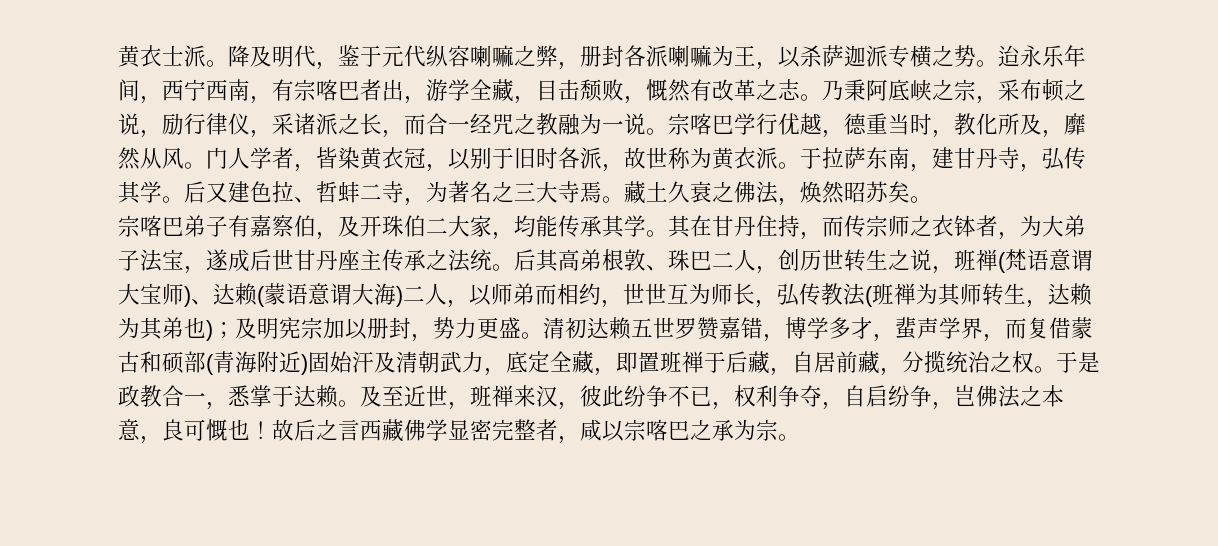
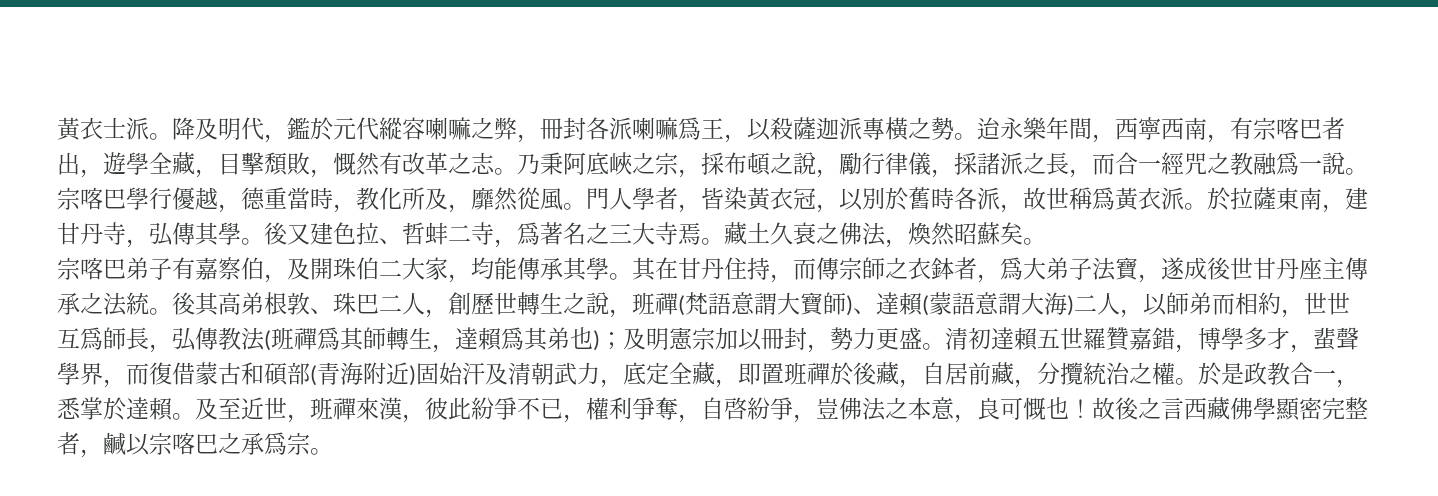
[118,45,141,68] 黄 -> [57,117,82,141] 黃
[338,45,448,67] 鉴于元代纵 -> [287,117,403,141] 鑑於元代縱
[580,46,602,67] 册 -> [540,118,563,140] 冊
[712,45,1086,70] [118,79,206,104] 为王，以杀萨迦派专横之势。迨永乐年间，西宁 -> [678,117,1161,143] 爲王，以殺薩迦派專橫之勢。迨永樂年間，西寧
[426,79,470,101] 游学 -> [103,152,149,175] 遊學
[558,79,624,102] 击颓败 -> [241,152,310,176] 擊頹敗
[910,79,1086,104] [118,113,382,138] 峡之宗，采布顿之说，励行律仪，采诸派之长 -> [609,152,1069,178] 峽之宗，採布頓之說，勵行律儀，採諸派之長
[470,113,492,134] 经 -> [1161,152,1184,175] 經
[580,113,646,135] 为一说 -> [1276,152,1345,175] 爲一說
[734,113,800,135] 学行优 -> [126,187,195,210] 學行優
[888,113,932,135] 当时 -> [287,187,333,210] 當時
[140,147,272,169] 从风。门人学 -> [517,187,655,210] 從風。門人學
[360,147,383,170] 黄 -> [747,187,772,211] 黃
[470,147,558,169] 别于旧时 -> [862,187,954,211] 別於舊時
[668,147,888,170] 称为黄衣派。于拉萨东 -> [1069,187,1299,211] 稱爲黃衣派。於拉薩東
[1064,147,1086,169] [118,181,206,204] 传其学。后 -> [172,222,288,246] 傳其學。後
[426,181,448,202] 为 -> [517,222,540,245] 爲
[799,181,888,204] 焕然昭苏 -> [908,222,1000,246] 煥然昭蘇
[360,216,382,237] 开 -> [310,258,333,280] 開
[558,215,646,238] 传承其学 -> [517,257,609,281] 傳承其學
[844,215,1086,240] [118,249,536,274] 传宗师之衣钵者，为大弟子法宝，遂成后世甘丹座主传承之法统。后 -> [816,257,1368,283] [57,292,196,316] 傳宗師之衣鉢者，爲大弟子法寶，遂成後世甘丹座主傳承之法統。後
[778,249,1093,274] [118,283,1092,308] [118,317,1049,342] 创历世转生之说，班禅(梵语意谓大宝师)、达赖(蒙语意谓大海)二人，以师弟而相约，世世互为师长，弘传教法(班禅为其师转生，达赖为其弟也)；及明宪宗加以册封，势力更盛。清初达赖五世罗赞嘉错，博学多才，蜚声学界，而复 -> [448,292,1350,318] [57,327,1359,353] [57,362,172,388] 創歷世轉生之說，班禪(梵語意謂大寶師)、達賴(蒙語意謂大海)二人，以師弟而相約，世世互爲師長，弘傳教法(班禪爲其師轉生，達賴爲其弟也)；及明憲宗加以冊封，勢力更盛。清初達賴五世羅贊嘉錯，博學多才，蜚聲學界，而復
[162,351,184,374] 硕 -> [264,362,288,386] 碩
[682,351,748,373] 禅于后 -> [807,362,877,386] 禪於後
[924,351,1078,373] 揽统治之权。于 -> [1060,362,1221,386] 攬統治之權。於
[272,385,338,408] 于达赖 -> [103,397,173,421] 於達賴
[492,385,976,410] 禅来汉，彼此纷争不已，权利争夺，自启纷争，岂 -> [333,397,839,423] 禪來漢，彼此紛爭不已，權利爭奪，自啓紛爭，豈
[294,419,316,441] 后 -> [1115,397,1139,420] 後
[426,419,470,441] 学显 -> [1253,397,1300,421] 學顯
[580,419,602,441] 咸 -> [103,432,126,455] 鹹
[734,419,756,440] 为 -> [264,432,287,455] 爲

